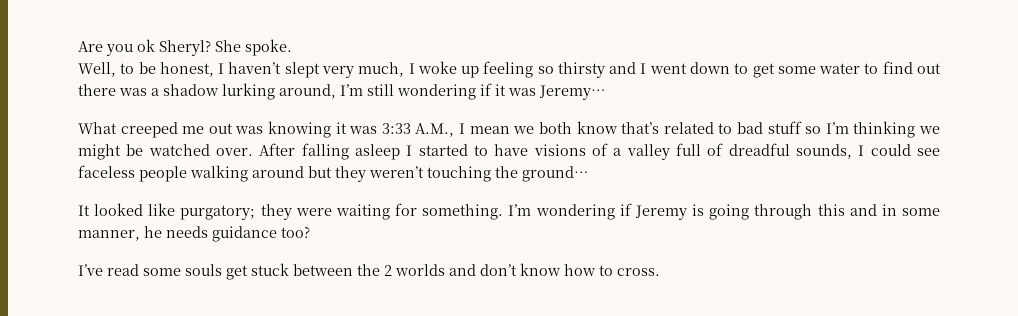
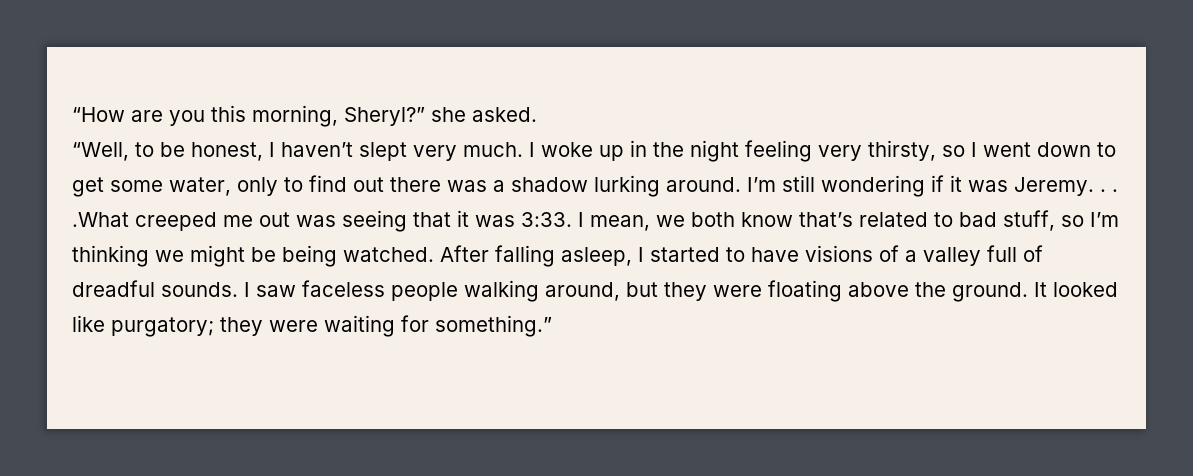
[78,39,292,56] [78,62,116,77] Are you ok Sheryl? She spoke. // Well, -> [72,105,537,127] [72,142,129,161] “How are you this morning, Sheryl?” she asked. // “Well,
[358,62,405,77] much, -> [463,142,523,157] much.
[483,61,637,78] feeling so thirsty and -> [630,140,965,162] in the night feeling very thirsty, so
[819,63,861,74] water -> [169,177,278,196] water, only
[279,84,336,99] around, -> [666,177,741,192] around.
[539,85,606,100] [78,121,510,138] Jeremy… // What creeped me out was knowing it was 3:33 A.M., I mean -> [1014,177,1118,196] [72,210,650,232] Jeremy. . . .What creeped me out was seeing that it was 3:33. I mean,
[767,121,802,134] stuff -> [1003,210,1055,231] stuff,
[148,144,254,156] watched over. -> [282,245,434,267] being watched.
[355,144,401,160] asleep -> [561,247,632,266] asleep,
[796,144,941,159] sounds, I could see -> [161,282,296,297] sounds. I saw
[252,166,304,178] around -> [545,282,620,301] around,
[369,166,589,182] weren’t touching the ground… // -> [713,280,1028,302] were floating above the ground.
[422,203,940,220] [78,226,310,242] [78,263,660,280] something. I’m wondering if Jeremy is going through this and in some manner, he needs guidance too? // I’ve read some souls get stuck between the 2 worlds and don’t know how to cross. -> [435,315,552,337] something.”

